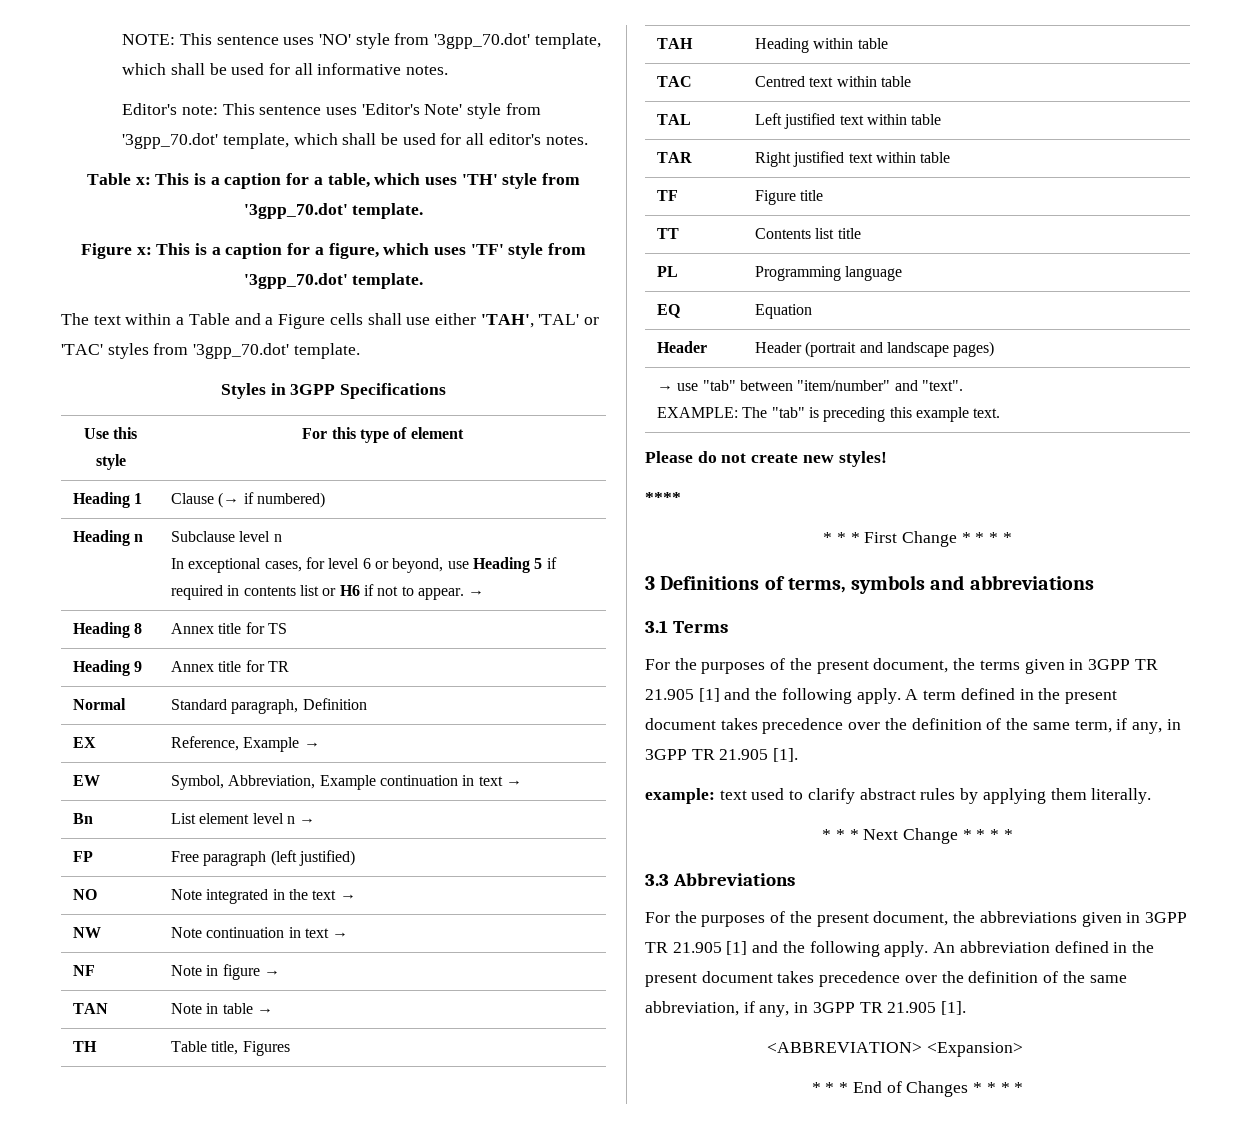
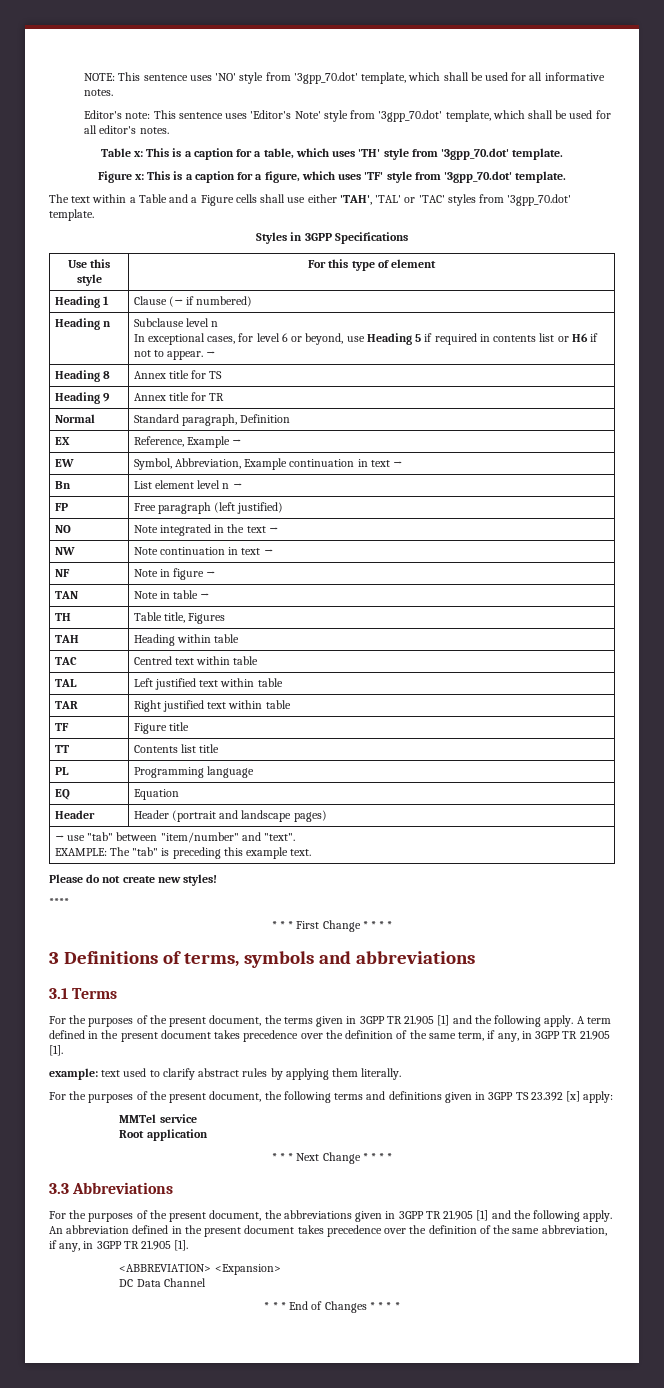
(1152, 796) none -> [49,1091,614,1103] [119,1114,197,1123] [119,1129,208,1141] // For the purposes of the present document, the following terms and definitions given in 3GPP TS 23.392 [x] apply: // MMTel service // Root application
(1023, 1049) none -> [119,1278,206,1287] // DC Data Channel

